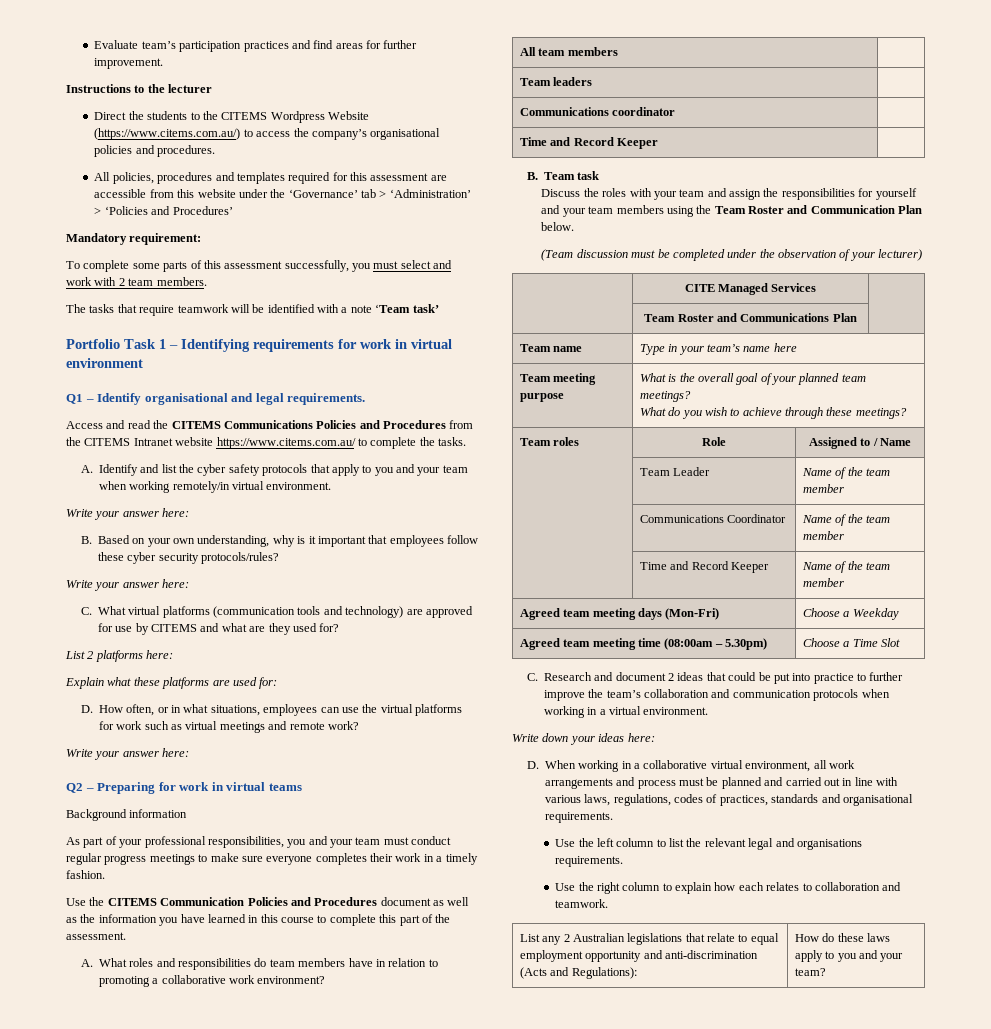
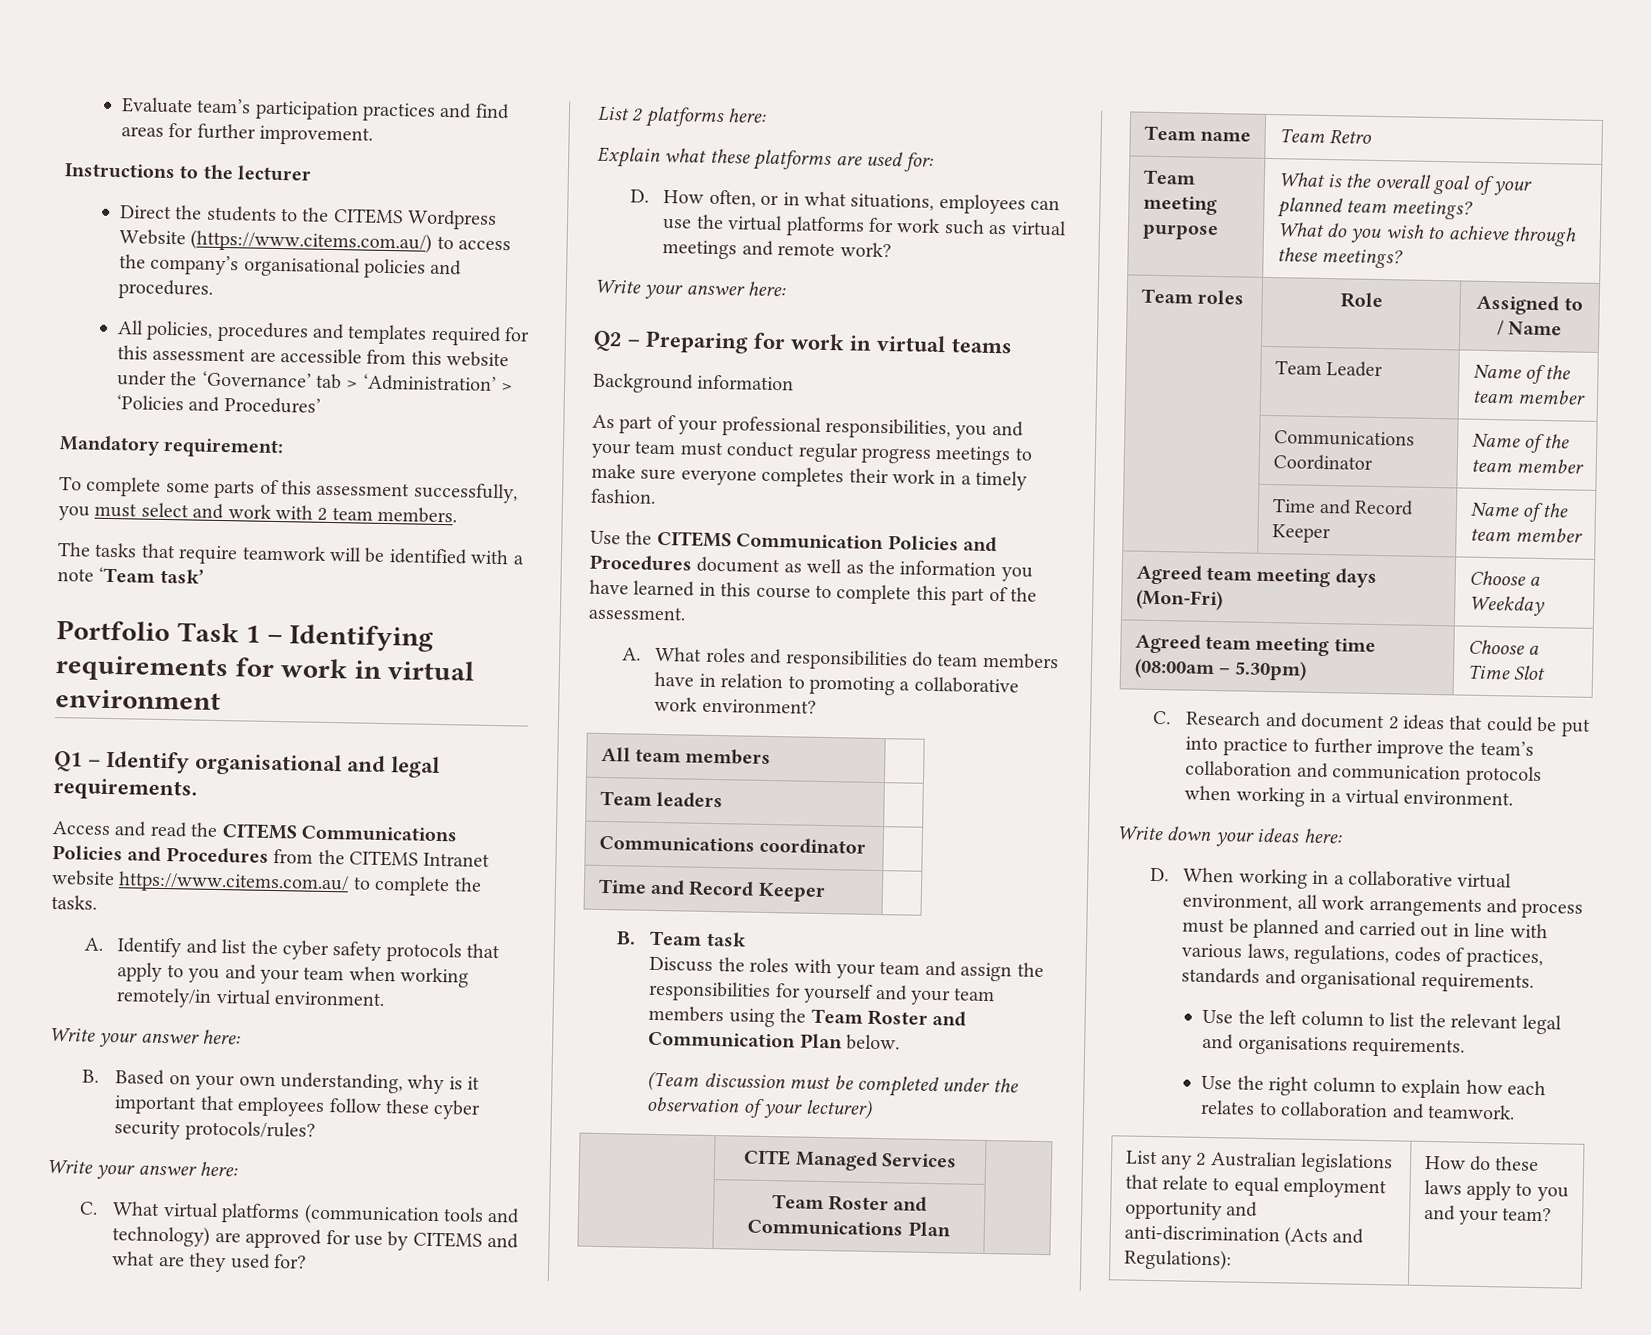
[639,343,797,355] Type in your team’s name here -> [1278,128,1372,144] Team Retro

